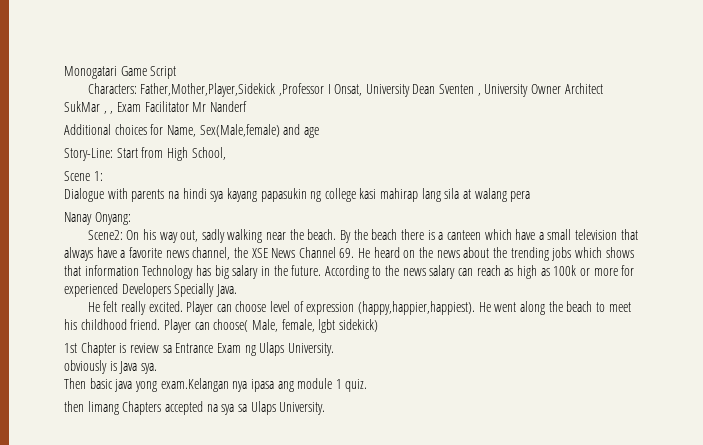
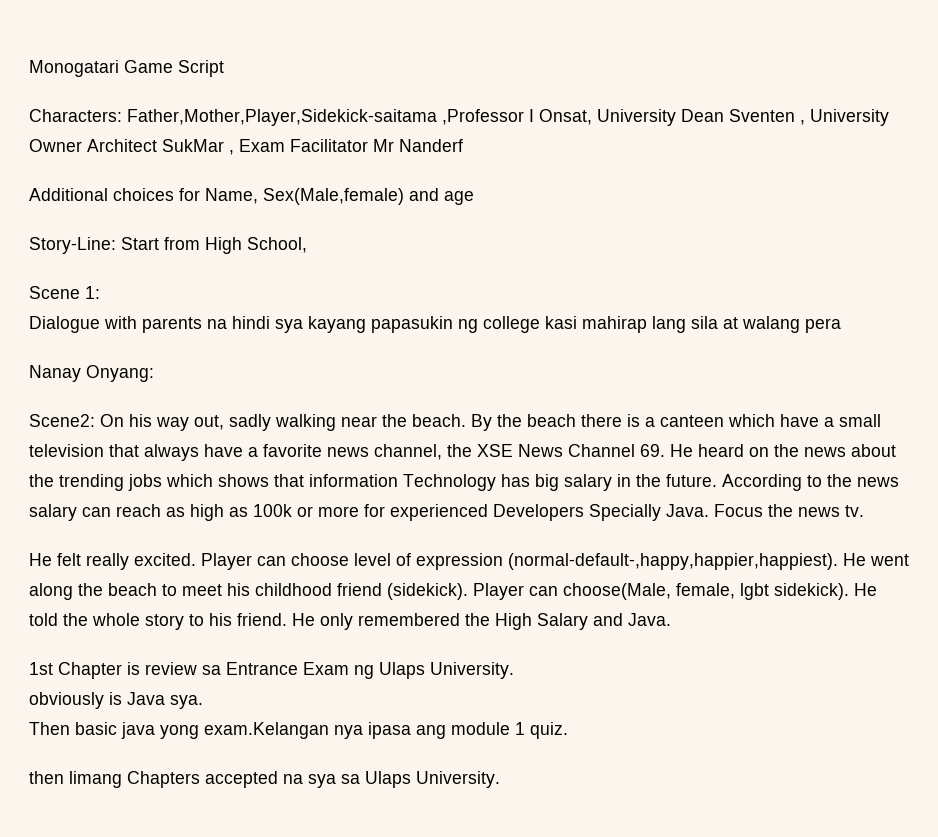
[140,83,276,97] Father,Mother,Player,Sidekick -> [127,109,437,126] Father,Mother,Player,Sidekick-saitama
[110,111,114,114] , -> (234, 152) none
(237, 290) none -> [714,504,864,517] Focus the news tv.
[358,301,476,315] (happy,happier,happiest). -> [508,553,838,570] (normal-default-,happy,happier,happiest).
[130,319,378,333] friend. Player can choose( Male, female, lgbt sidekick) -> [337,583,877,600] [29,613,671,630] friend (sidekick). Player can choose(Male, female, lgbt sidekick). He told the whole story to his friend. He only remembered the High Salary and Java.

